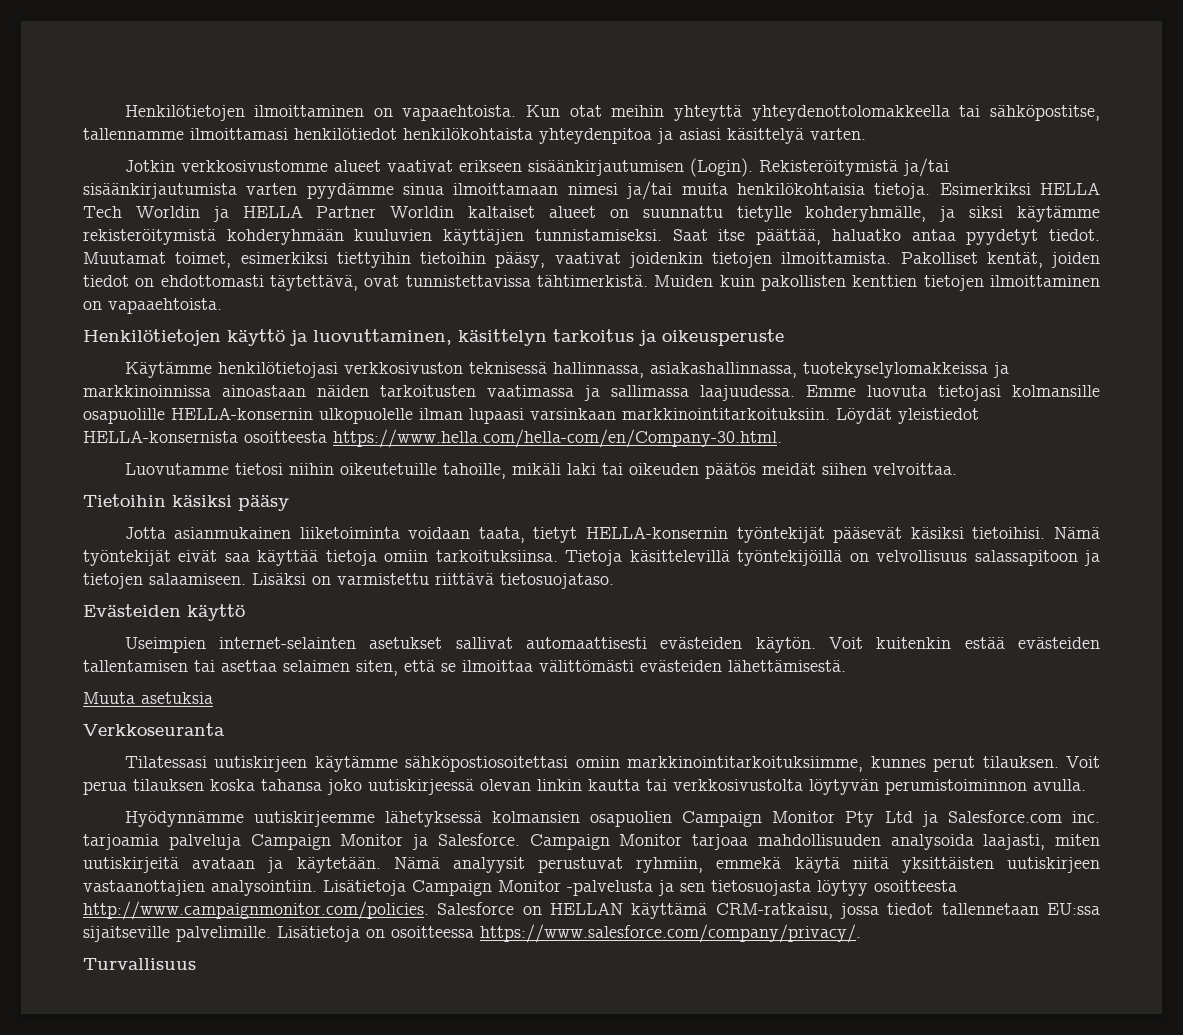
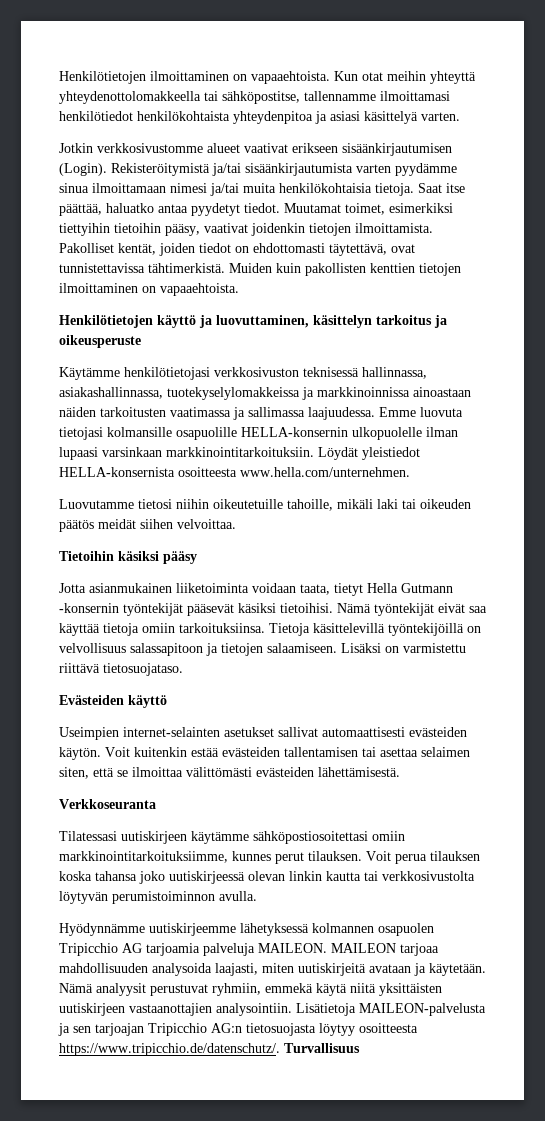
[939,182,1100,195] [83,205,1101,222] [83,229,662,245] Esimerkiksi HELLA Tech Worldin ja HELLA Partner Worldin kaltaiset alueet on suunnattu tietylle kohderyhmälle, ja siksi käytämme rekisteröitymistä kohderyhmään kuuluvien käyttäjien tunnistamiseksi. -> (414, 189) none
[333,429,782,448] https://www.hella.com/hella-com/en/Company-30.html. -> [240,467,410,477] www.hella.com/unternehmen.
[586,526,729,539] HELLA-konsernin -> [367,583,453,593] [59,603,119,613] Hella Gutmann -konsernin
[83,692,213,704] // Muuta asetuksia -> (400, 772) none
[491,810,1100,827] [83,833,683,850] kolmansien osapuolien Campaign Monitor Pty Ltd ja Salesforce.com inc. tarjoamia palveluja Campaign Monitor ja Salesforce. Campaign Monitor -> [312,923,434,936] [59,943,396,956] kolmannen osapuolen Tripicchio AG tarjoamia palveluja MAILEON. MAILEON
[412,880,957,896] [83,901,1101,920] [83,924,861,943] Campaign Monitor -palvelusta ja sen tietosuojasta löytyy osoitteesta http://www.campaignmonitor.com/policies. Salesforce on HELLAN käyttämä CRM-ratkaisu, jossa tiedot tallennetaan EU:ssa sijaitseville palvelimille. Lisätietoja on osoitteessa https://www.salesforce.com/company/privacy/. // -> [359,1003,486,1016] [58,1023,418,1036] [59,1043,280,1056] MAILEON-palvelusta ja sen tarjoajan Tripicchio AG:n tietosuojasta löytyy osoitteesta https://www.tripicchio.de/datenschutz/.

